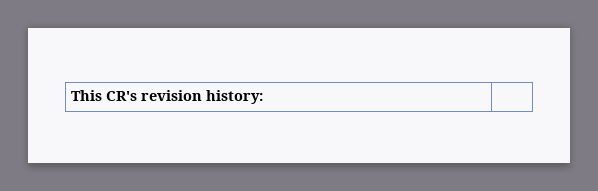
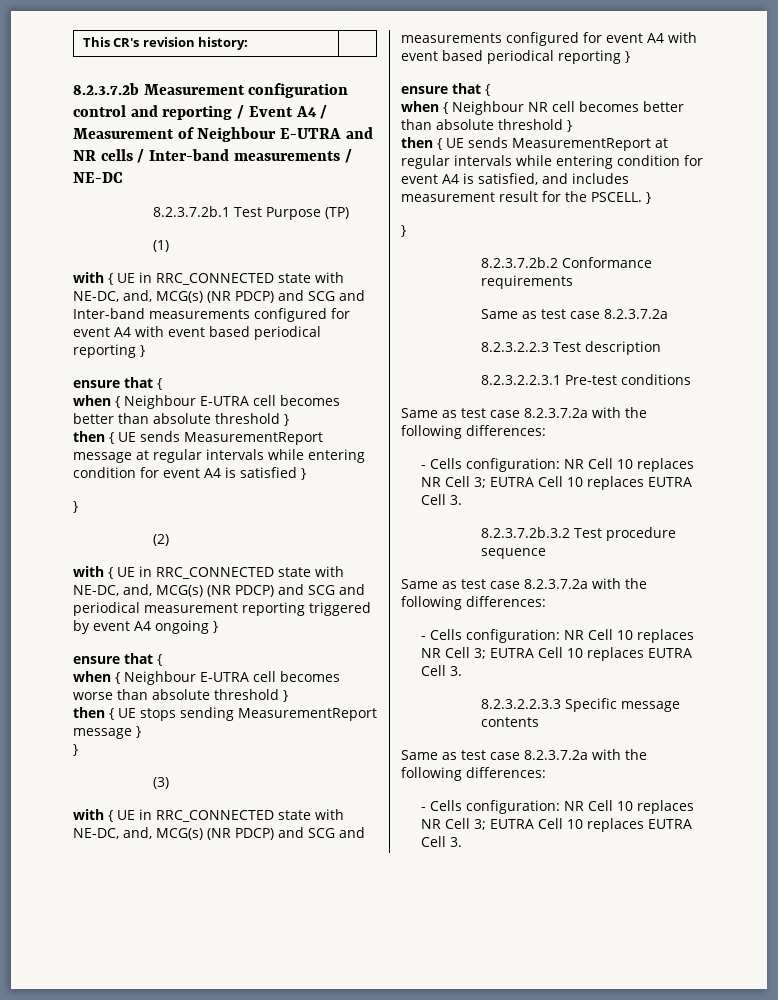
(264, 97) none -> [73,83,349,98] [73,105,328,120] [73,127,373,142] [73,149,352,163] [73,172,123,183] [152,206,349,220] [152,240,169,252] [73,272,344,285] [73,290,365,303] [73,308,350,322] [73,326,321,340] [73,344,145,358] [73,377,162,390] [73,395,340,409] [73,413,289,426] [73,431,323,445] [73,449,365,463] [73,467,306,480] [73,501,78,513] [152,534,169,546] [73,566,344,579] [73,584,365,597] [73,602,371,616] [73,620,218,634] [73,653,162,666] [73,671,340,685] [73,689,288,702] [73,707,377,721] [73,726,141,739] [73,744,78,756] [152,777,169,789] [73,809,344,822] [73,827,365,840] [401,32,697,46] [401,50,630,64] [401,83,490,96] [401,101,684,115] [401,119,572,132] [401,137,668,151] [401,155,703,169] [401,173,629,185] [401,191,651,204] [401,225,406,237] [480,257,652,268] [480,275,573,289] [480,309,668,319] [480,341,661,355] [480,374,691,385] [401,407,647,418] [401,425,546,439] [420,458,694,472] [420,476,692,490] [420,494,462,505] [480,527,676,541] [480,548,546,559] [401,578,647,589] [401,596,546,610] [420,629,694,643] [420,647,692,661] [420,665,462,676] [480,698,680,712] [480,717,539,727] [401,749,647,760] [401,767,546,781] [420,800,694,814] [420,818,692,832] [420,836,462,847] // 8.2.3.7.2b Measurement configuration control and reporting / Event A4 / Measurement of Neighbour E-UTRA and NR cells / Inter-band measurements / NE-DC // 8.2.3.7.2b.1 Test Purpose (TP) // (1) // with { UE in RRC_CONNECTED state with NE-DC, and, MCG(s) (NR PDCP) and SCG and Inter-band measurements configured for event A4 with event based periodical reporting } // ensure that { // when { Neighbour E-UTRA cell becomes better than absolute threshold } // then { UE sends MeasurementReport message at regular intervals while entering condition for event A4 is satisfied } // } // (2) // with { UE in RRC_CONNECTED state with NE-DC, and, MCG(s) (NR PDCP) and SCG and periodical measurement reporting triggered by event A4 ongoing } // ensure that { // when { Neighbour E-UTRA cell becomes worse than absolute threshold } // then { UE stops sending MeasurementReport message } // } // (3) // with { UE in RRC_CONNECTED state with NE-DC, and, MCG(s) (NR PDCP) and SCG and measurements configured for event A4 with event based periodical reporting } // ensure that { // when { Neighbour NR cell becomes better than absolute threshold } // then { UE sends MeasurementReport at regular intervals while entering condition for event A4 is satisfied, and includes measurement result for the PSCELL. } // } // 8.2.3.7.2b.2 Conformance requirements // Same as test case 8.2.3.7.2a // 8.2.3.2.2.3 Test description // 8.2.3.2.2.3.1 Pre-test conditions // Same as test case 8.2.3.7.2a with the following differences: // - Cells configuration: NR Cell 10 replaces NR Cell 3; EUTRA Cell 10 replaces EUTRA Cell 3. // 8.2.3.7.2b.3.2 Test procedure sequence // Same as test case 8.2.3.7.2a with the following differences: // - Cells configuration: NR Cell 10 replaces NR Cell 3; EUTRA Cell 10 replaces EUTRA Cell 3. // 8.2.3.2.2.3.3 Specific message contents // Same as test case 8.2.3.7.2a with the following differences: // - Cells configuration: NR Cell 10 replaces NR Cell 3; EUTRA Cell 10 replaces EUTRA Cell 3.

